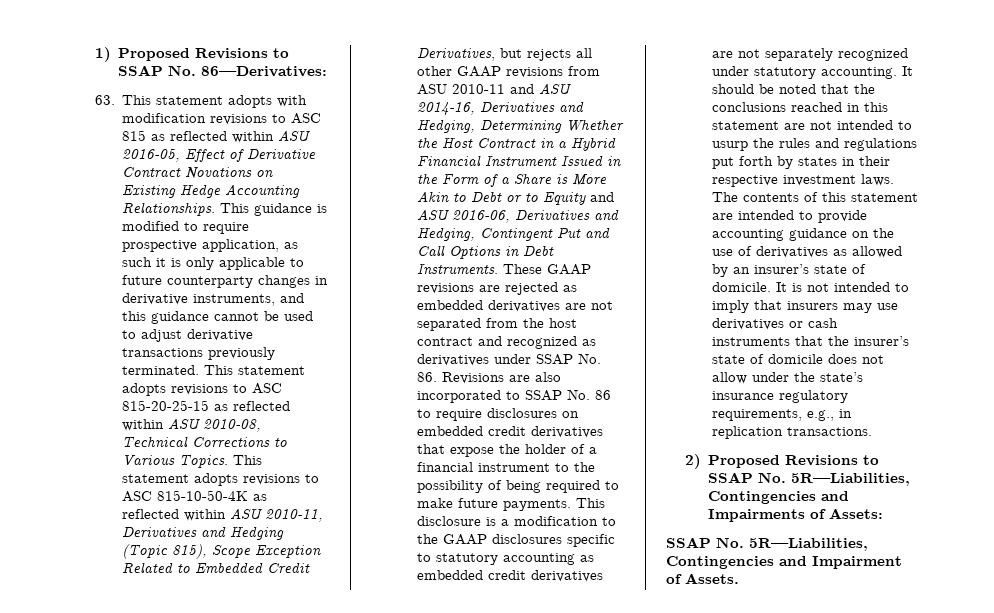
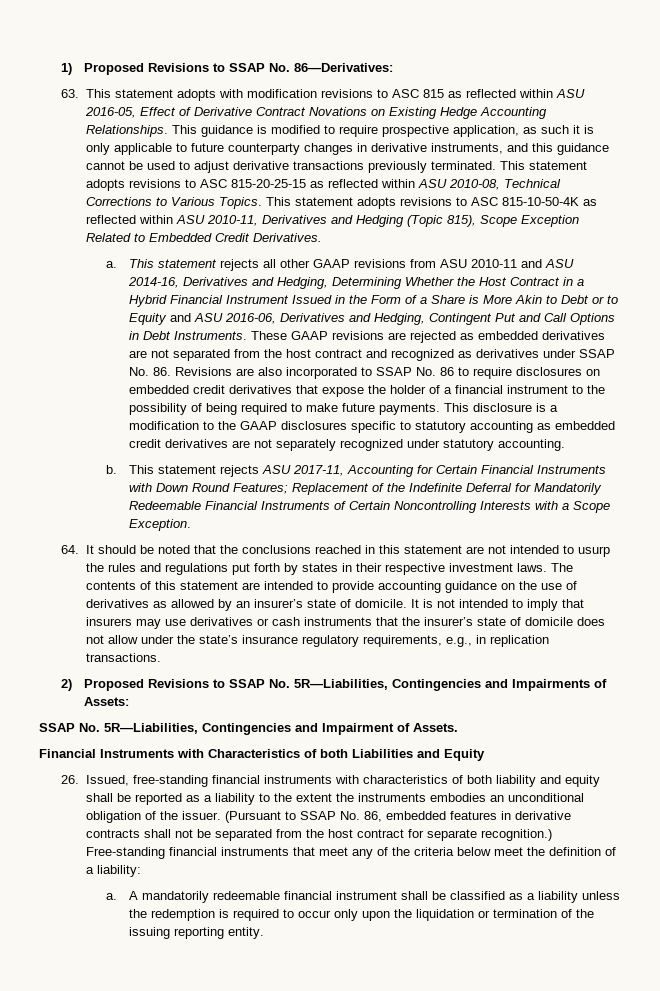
[416,48,522,61] Derivatives, but -> [252,233,322,242] [106,259,217,268] Derivatives. // a. This statement
(897, 73) none -> [106,465,606,477] [128,483,602,495] [128,501,610,513] [128,519,191,531] [61,545,80,554] // b. This statement rejects ASU 2017-11, Accounting for Certain Financial Instruments with Down Round Features; Replacement of the Indefinite Deferral for Mandatorily Redeemable Financial Instruments of Certain Noncontrolling Interests with a Scope Exception. // 64.
(739, 578) none -> [39,749,485,761] [61,775,600,787] [85,793,584,805] [85,811,571,823] [85,829,552,841] [85,847,616,859] [85,865,141,877] [106,891,620,903] [128,909,594,921] [128,927,264,939] // Financial Instruments with Characteristics of both Liabilities and Equity // 26. Issued, free-standing financial instruments with characteristics of both liability and equity shall be reported as a liability to the extent the instruments embodies an unconditional obligation of the issuer. (Pursuant to SSAP No. 86, embedded features in derivative contracts shall not be separated from the host contract for separate recognition.) Free-standing financial instruments that meet any of the criteria below meet the definition of a liability: // a. A mandatorily redeemable financial instrument shall be classified as a liability unless the redemption is required to occur only upon the liquidation or termination of the issuing reporting entity.

